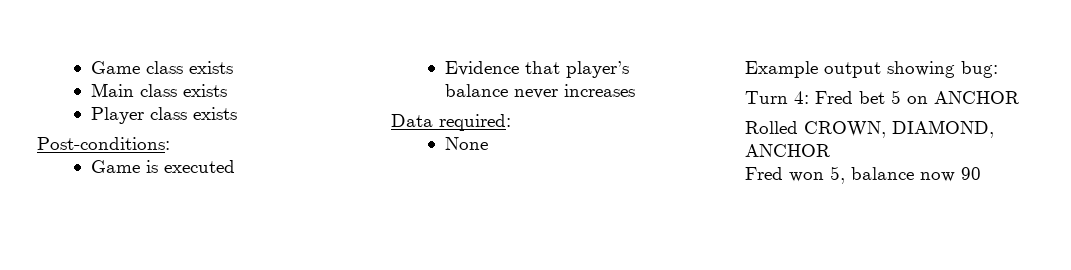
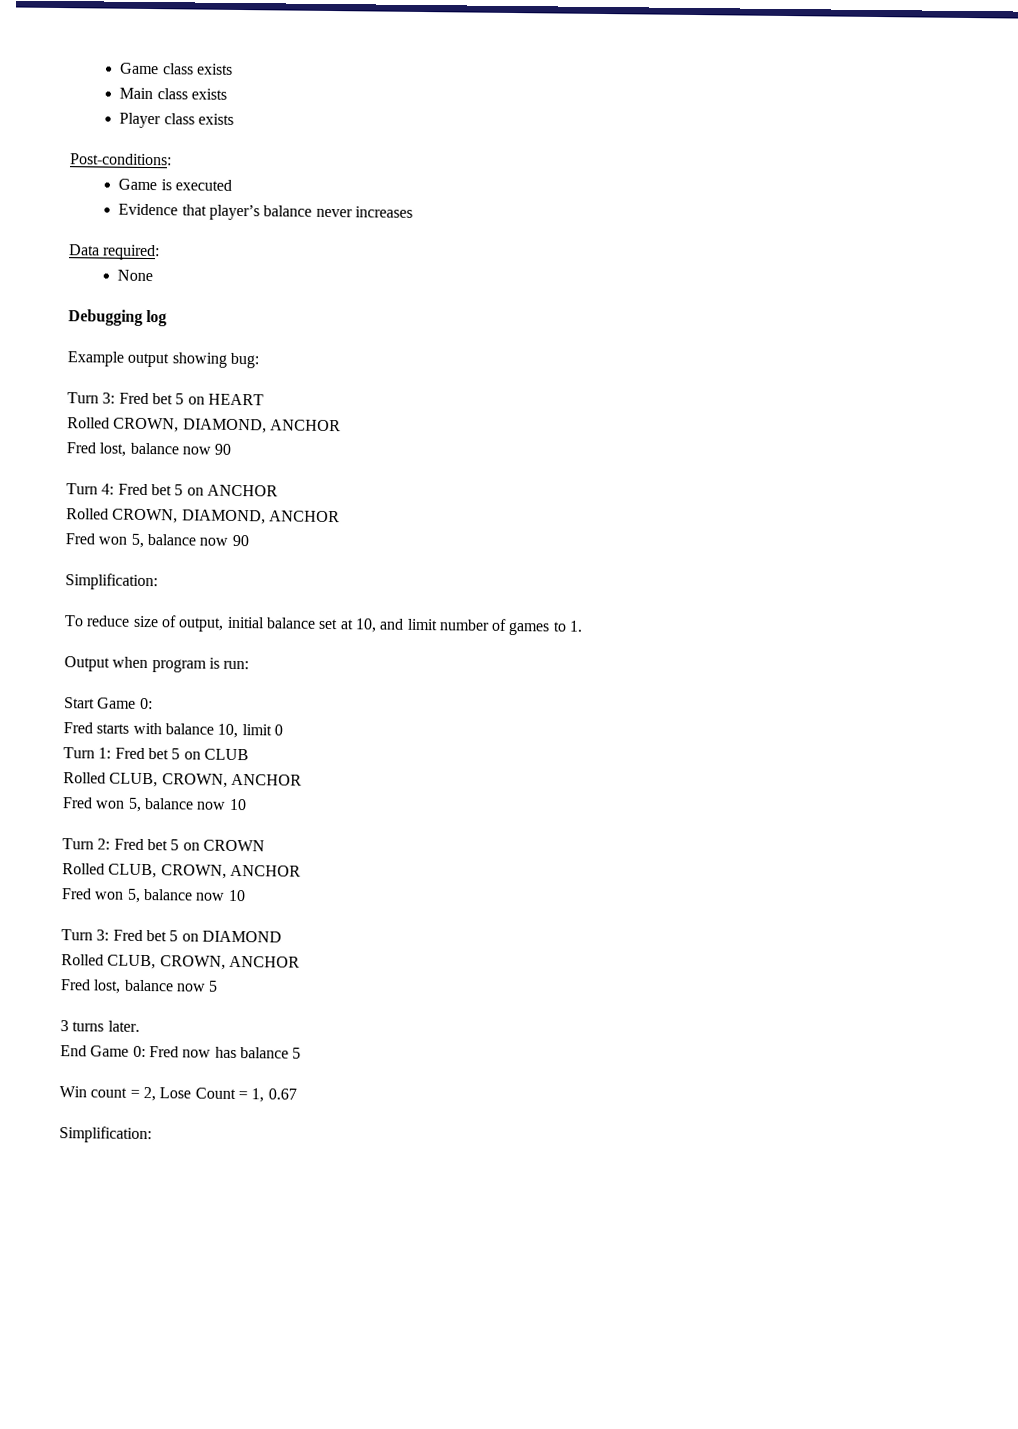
(489, 143) none -> [68,309,168,327] // Debugging log
(998, 69) none -> [67,392,264,406] [67,417,341,434] [66,442,232,457] // Turn 3: Fred bet 5 on HEART // Rolled CROWN, DIAMOND, ANCHOR // Fred lost, balance now 90
(981, 173) none -> [65,573,158,591] [64,615,584,636] [64,656,250,673] [64,697,153,710] [63,722,283,739] [63,747,249,761] [63,772,302,788] [62,797,247,812] [62,838,265,852] [62,863,301,879] [61,888,246,903] [61,929,282,943] [61,954,300,970] [60,979,219,994] [60,1020,140,1032] [60,1045,302,1059] [59,1086,297,1103] [59,1126,152,1144] // Simplification: // To reduce size of output, initial balance set at 10, and limit number of games to 1. // Output when program is run: // Start Game 0: // Fred starts with balance 10, limit 0 // Turn 1: Fred bet 5 on CLUB // Rolled CLUB, CROWN, ANCHOR // Fred won 5, balance now 10 // Turn 2: Fred bet 5 on CROWN // Rolled CLUB, CROWN, ANCHOR // Fred won 5, balance now 10 // Turn 3: Fred bet 5 on DIAMOND // Rolled CLUB, CROWN, ANCHOR // Fred lost, balance now 5 // 3 turns later. // End Game 0: Fred now has balance 5 // Win count = 2, Lose Count = 1, 0.67 // Simplification:

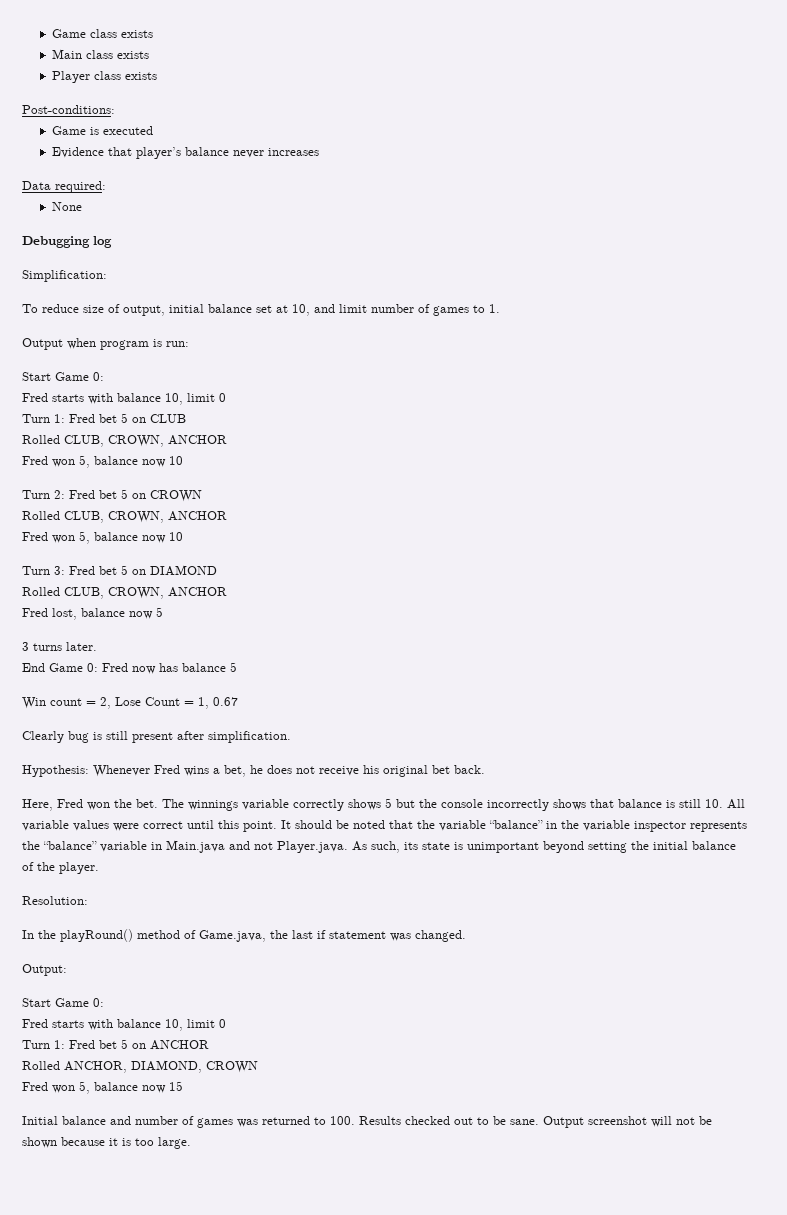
[67,351,259,369] [67,392,264,406] [67,417,341,434] [66,442,232,457] [66,483,278,497] [66,508,340,525] [65,533,249,548] // Example output showing bug: // Turn 3: Fred bet 5 on HEART // Rolled CROWN, DIAMOND, ANCHOR // Fred lost, balance now 90 // Turn 4: Fred bet 5 on ANCHOR // Rolled CROWN, DIAMOND, ANCHOR // Fred won 5, balance now 90 -> (112, 242) none
[59,1126,152,1144] Simplification: -> [22,731,291,743] [22,765,485,777] [22,798,745,811] [22,820,747,832] [22,840,736,853] [22,862,99,874] [22,896,88,905] [22,929,466,942] [22,964,67,976] [22,998,104,1007] [22,1019,226,1031] [22,1039,209,1050] [22,1060,258,1073] [22,1081,183,1094] [22,1116,712,1128] [22,1137,191,1149] Clearly bug is still present after simplification. // Hypothesis: Whenever Fred wins a bet, he does not receive his original bet back. // Here, Fred won the bet. The winnings variable correctly shows 5 but the console incorrectly shows that balance is still 10. All variable values were correct until this point. It should be noted that the variable “balance” in the variable inspector represents the “balance” variable in Main.java and not Player.java. As such, its state is unimportant beyond setting the initial balance of the player. // Resolution: // In the playRound() method of Game.java, the last if statement was changed. // Output: // Start Game 0: // Fred starts with balance 10, limit 0 // Turn 1: Fred bet 5 on ANCHOR // Rolled ANCHOR, DIAMOND, CROWN // Fred won 5, balance now 15 // Initial balance and number of games was returned to 100. Results checked out to be sane. Output screenshot will not be shown because it is too large.

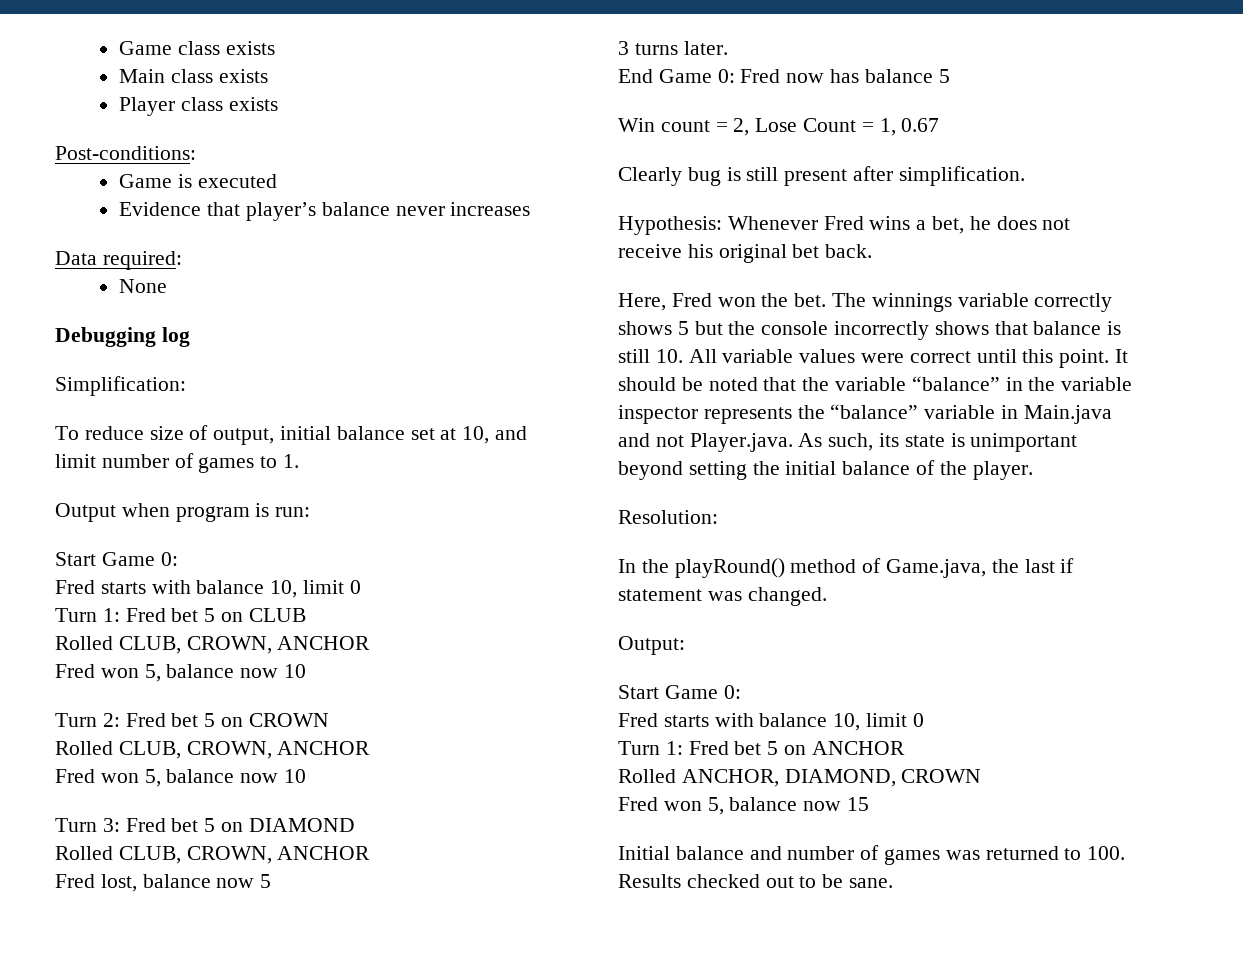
[543,1116,712,1128] [22,1137,191,1149] Output screenshot will not be shown because it is too large. -> (894, 883) none

